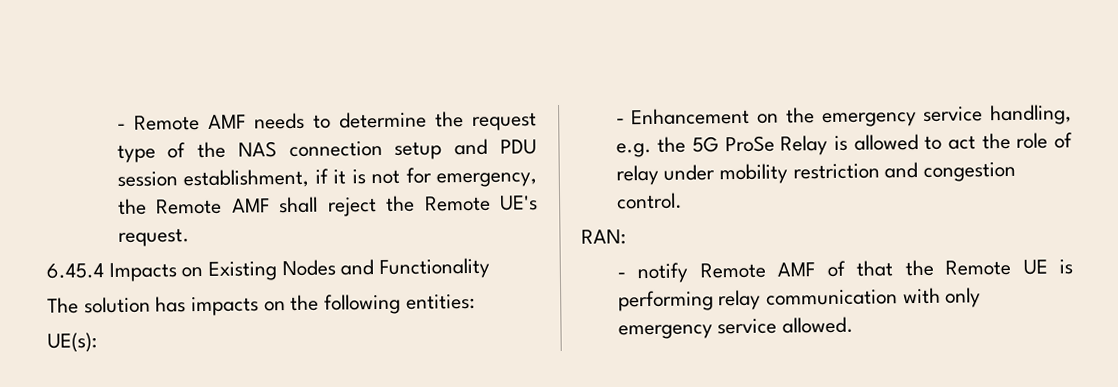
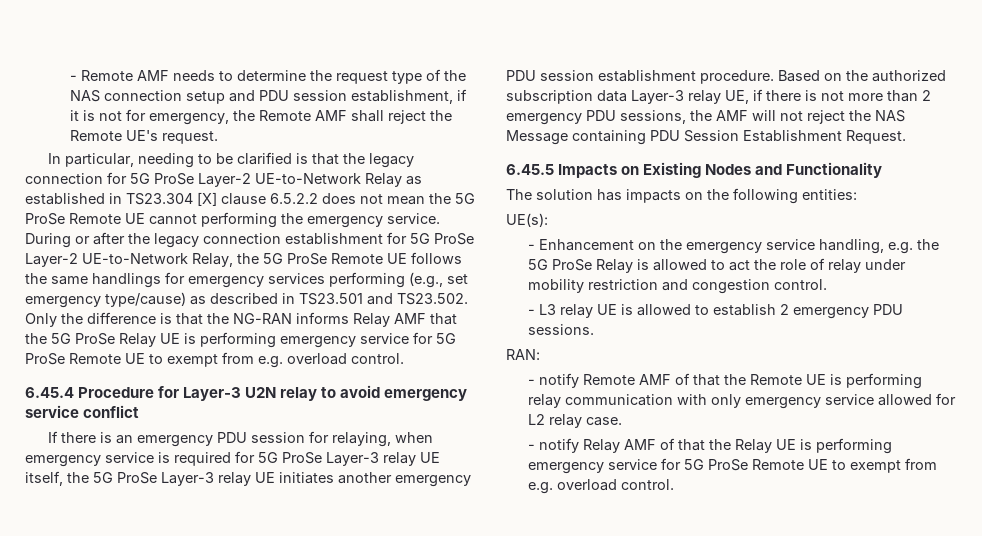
[46,263,104,279] 6.45.4 -> [48,152,415,168] [25,172,422,187] [25,192,475,206] [25,212,440,228] [25,232,474,248] [25,252,462,267] [25,272,468,288] [25,292,468,308] [25,312,457,327] [25,332,456,348] [25,352,404,368] [25,385,468,401] [25,405,140,418] [48,431,434,447] [25,451,440,467] [25,471,471,487] [506,70,946,84] [506,89,931,104] [506,110,905,125] [506,130,906,145] [506,164,554,175] In particular, needing to be clarified is that the legacy connection for 5G ProSe Layer-2 UE-to-Network Relay as established in TS23.304 [X] clause 6.5.2.2 does not mean the 5G ProSe Remote UE cannot performing the emergency service. During or after the legacy connection establishment for 5G ProSe Layer-2 UE-to-Network Relay, the 5G ProSe Remote UE follows the same handlings for emergency services performing (e.g., set emergency type/cause) as described in TS23.501 and TS23.502. Only the difference is that the NG-RAN informs Relay AMF that the 5G ProSe Relay UE is performing emergency service for 5G ProSe Remote UE to exempt from e.g. overload control. // 6.45.4 Procedure for Layer-3 U2N relay to avoid emergency service conflict // If there is an emergency PDU session for relaying, when emergency service is required for 5G ProSe Layer-3 relay UE itself, the 5G ProSe Layer-3 relay UE initiates another emergency PDU session establishment procedure. Based on the authorized subscription data Layer-3 relay UE, if there is not more than 2 emergency PDU sessions, the AMF will not reject the NAS Message containing PDU Session Establishment Request. // 6.45.5
(683, 201) none -> [528,304,904,319] [528,324,595,335] // - L3 relay UE is allowed to establish 2 emergency PDU sessions.
[782,316,855,334] allowed. -> [878,393,957,406] [528,414,623,428] [528,438,893,454] [528,458,938,474] [528,479,675,494] allowed for L2 relay case. // - notify Relay AMF of that the Relay UE is performing emergency service for 5G ProSe Remote UE to exempt from e.g. overload control.

